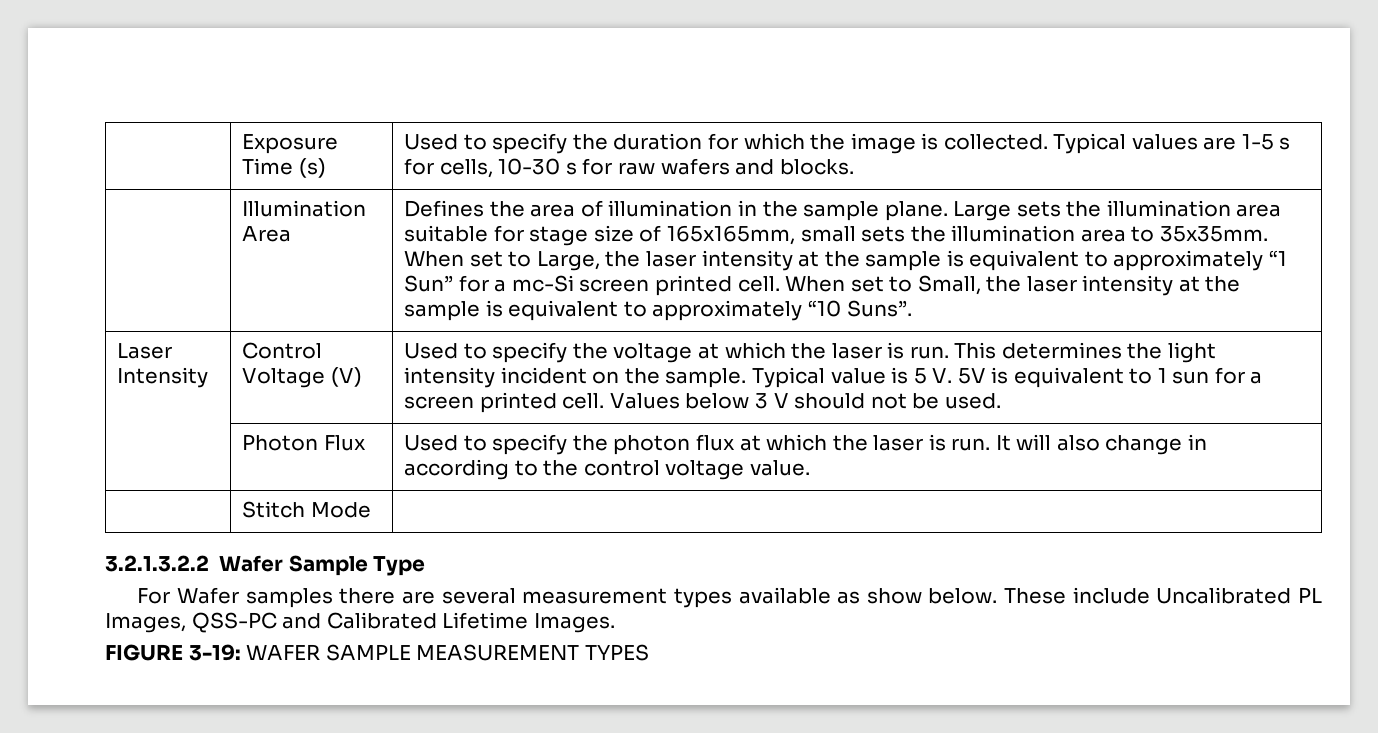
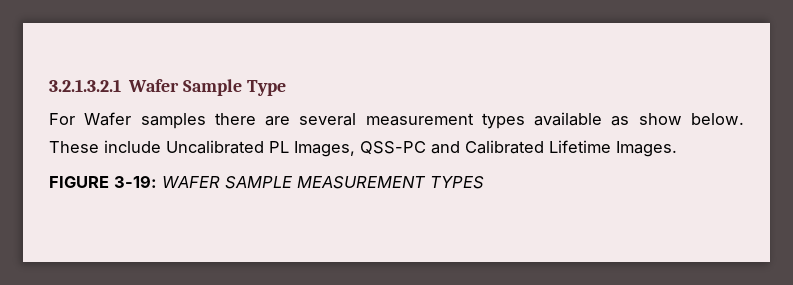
[242,134,339,154] [242,158,326,178] [404,133,1291,154] [404,158,854,178] [242,200,367,217] [242,226,292,242] [404,200,1282,221] [404,225,1268,246] [404,250,1287,271] [404,275,1241,296] [404,300,912,321] [117,343,173,359] [117,367,209,388] [242,342,323,359] [242,367,362,388] [404,342,1216,363] [404,367,1263,388] [404,392,1001,413] [242,434,366,451] [404,434,1207,455] [404,459,810,480] [242,501,371,518] [105,555,209,572] | Exposure Time (s) | Used to specify the duration for which the image is collected. Typical values are 1-5 s for cells, 10-30 s for raw wafers and blocks. // | Illumination Area | Defines the area of illumination in the sample plane. Large sets the illumination area suitable for stage size of 165x165mm, small sets the illumination area to 35x35mm. When set to Large, the laser intensity at the sample is equivalent to approximately “1 Sun” for a mc-Si screen printed cell. When set to Small, the laser intensity at the sample is equivalent to approximately “10 Suns”. // Laser Intensity | Control Voltage (V) | Used to specify the voltage at which the laser is run. This determines the light intensity incident on the sample. Typical value is 5 V. 5V is equivalent to 1 sun for a screen printed cell. Values below 3 V should not be used. // | Photon Flux | Used to specify the photon flux at which the laser is run. It will also change in according to the control voltage value. // | Stitch Mode | // 3.2.1.3.2.2 -> [49,79,121,92] 3.2.1.3.2.1

